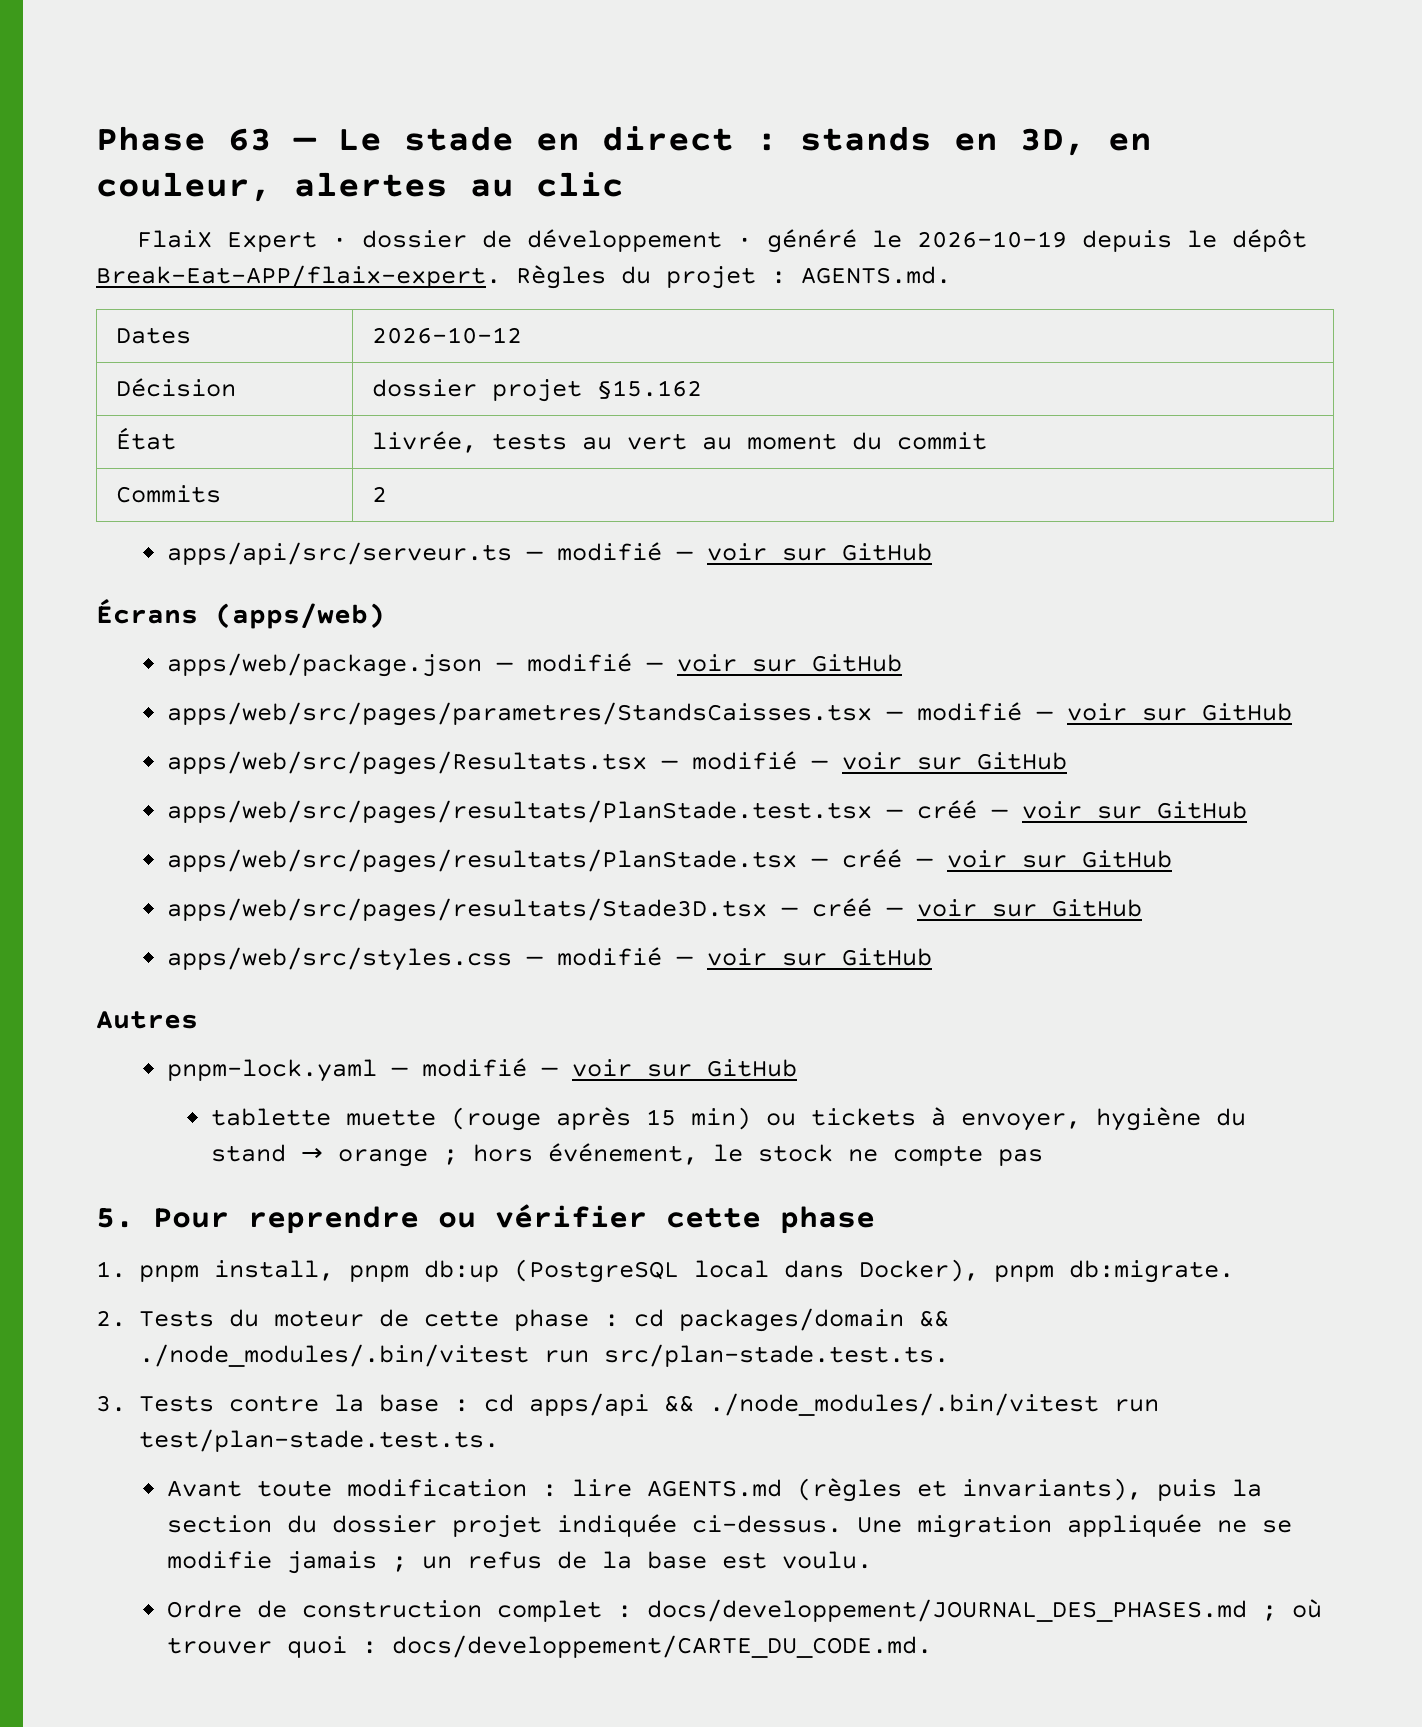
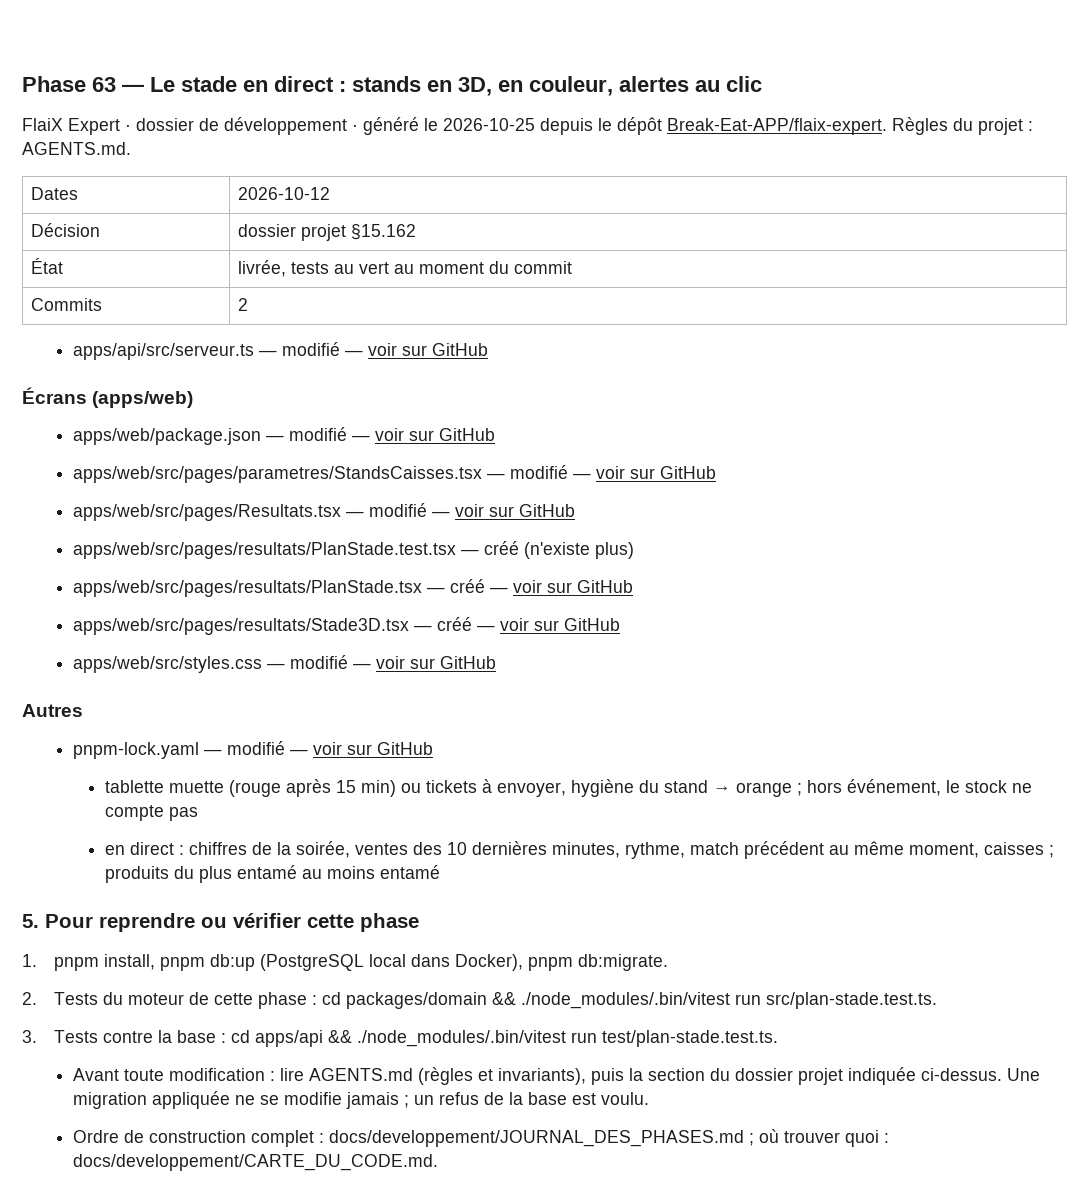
[917,231,1068,248] 2026-10-19 -> [443,118,535,131] 2026-10-25
[991,801,1248,819] — voir sur GitHub -> [524,542,635,559] (n'existe plus)
(1043, 1157) none -> [105,841,1055,859] [105,865,441,883] // en direct : chiffres de la soirée, ventes des 10 dernières minutes, rythme, match précédent au même moment, caisses ; produits du plus entamé au moins entamé

